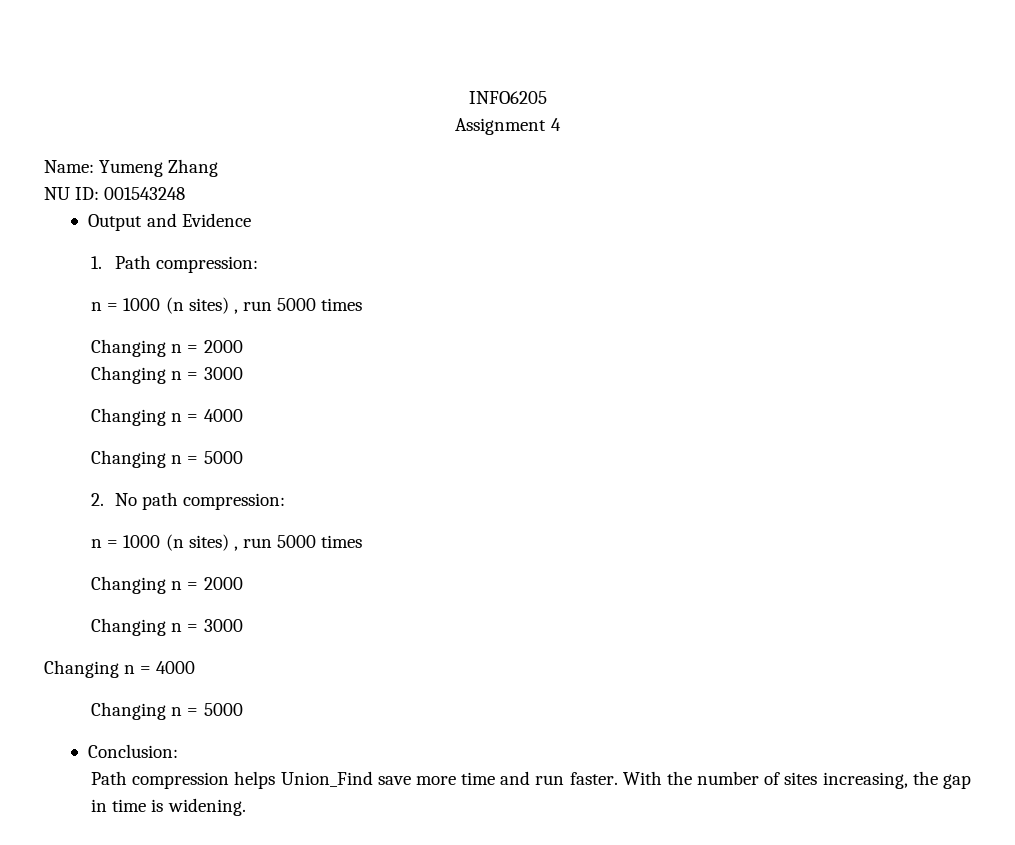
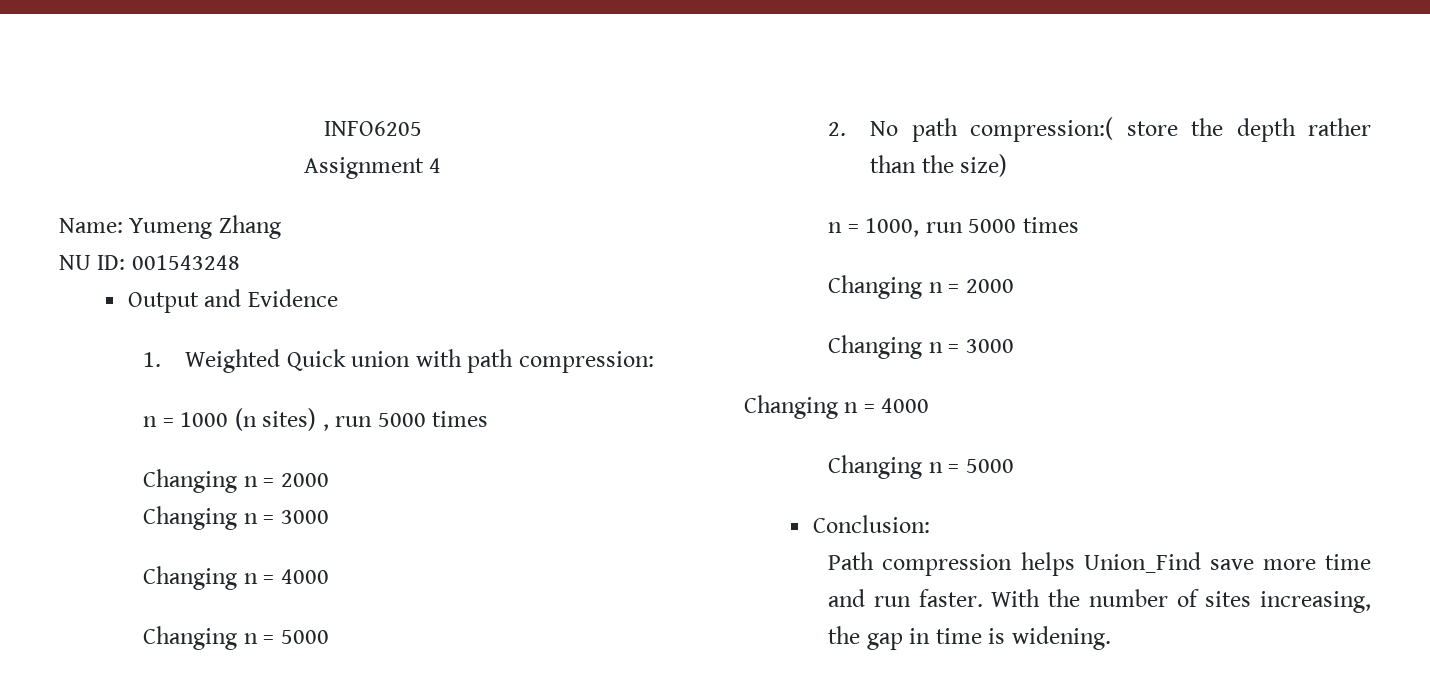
[114,255,151,269] Path -> [185,349,514,373] Weighted Quick union with path
[182,493,285,510] [91,534,238,551] compression: // n = 1000 (n sites) , -> [970,117,1371,142] [870,154,1008,177] [828,218,920,237] compression:( store the depth rather than the size) // n = 1000,

